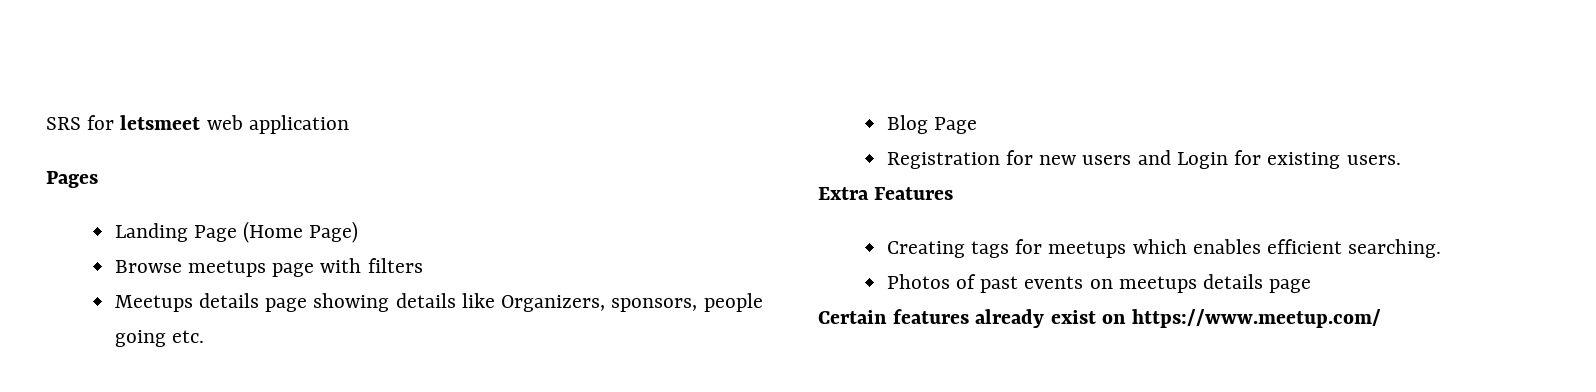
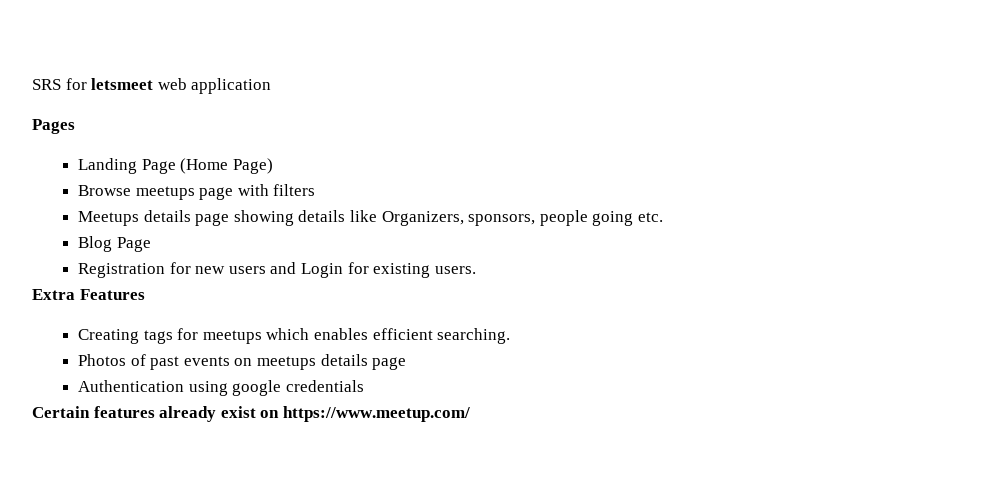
(1312, 286) none -> [77,380,364,396] // Authentication using google credentials

